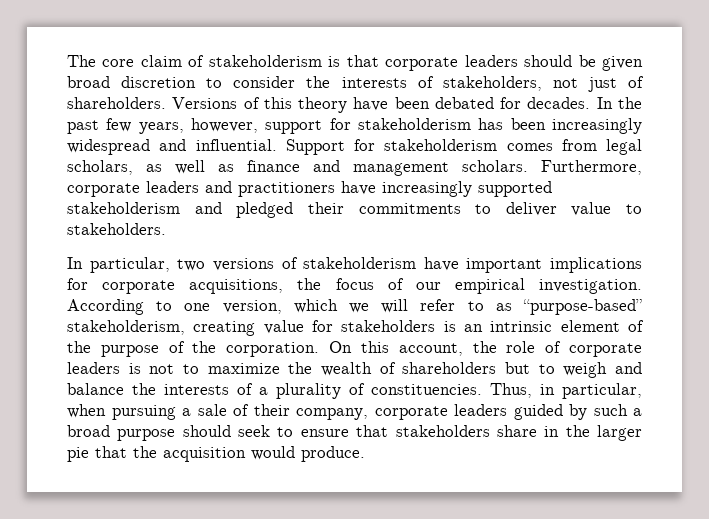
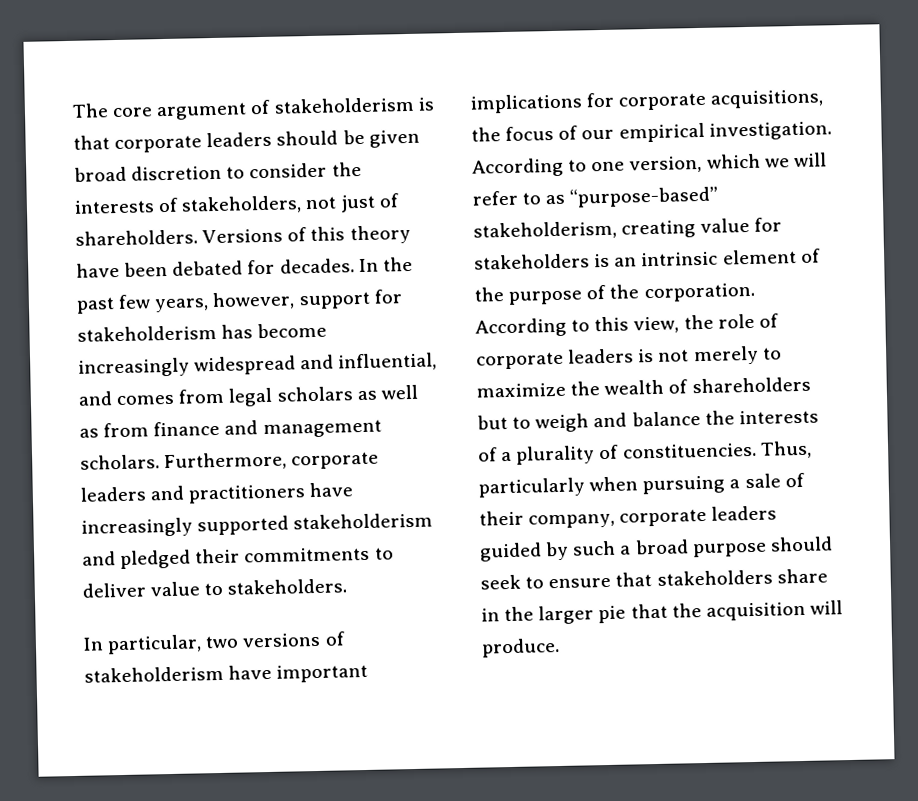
[140,55,182,67] claim -> [156,102,248,121] argument
[510,118,546,130] been -> [257,322,328,339] become
[195,139,498,155] influential. Support for stakeholderism -> [338,352,438,372] [78,391,113,406] influential, and
[67,160,133,175] scholars, -> [276,386,353,402] scholars
(234, 168) none -> [103,422,150,438] from
[329,341,463,356] On this account, -> [475,316,680,338] According to this view,
(175, 369) none -> [692,345,759,366] merely
[540,383,642,399] in particular, -> [478,477,585,498] particularly
[251,446,295,460] would -> [809,600,843,615] will

